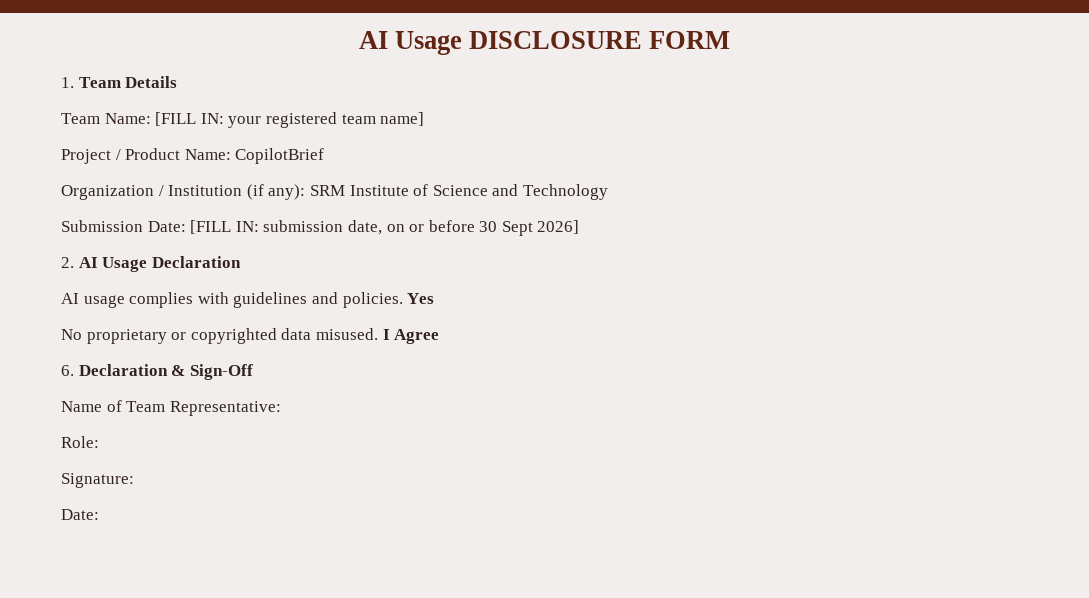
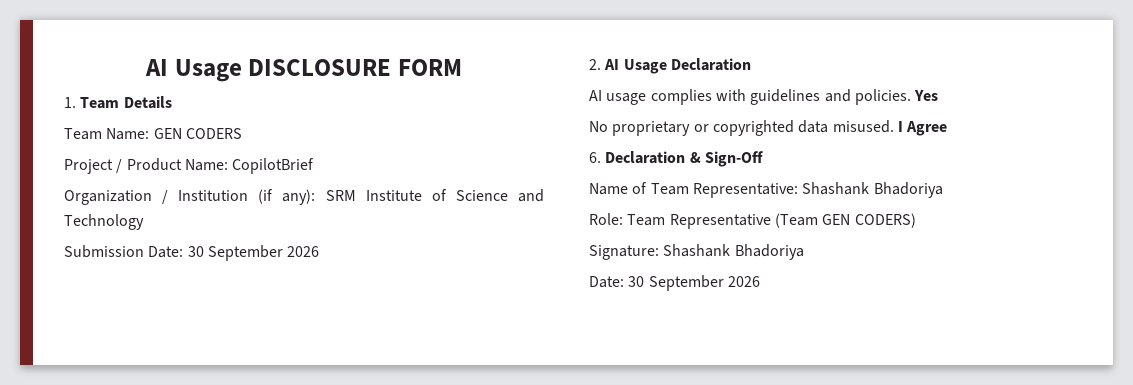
[155,112,425,128] [FILL IN: your registered team name] -> [153,128,242,139] GEN CODERS
[190,220,580,236] [FILL IN: submission date, on or before 30 Sept 2026] -> [187,245,320,261] 30 September 2026
(281, 408) none -> [802,182,943,198] Shashank Bhadoriya
(99, 442) none -> [627,213,916,229] Team Representative (Team GEN CODERS)
[61,509,99,520] // Date: -> [663,244,804,260] [589,275,760,291] Shashank Bhadoriya // Date: 30 September 2026

